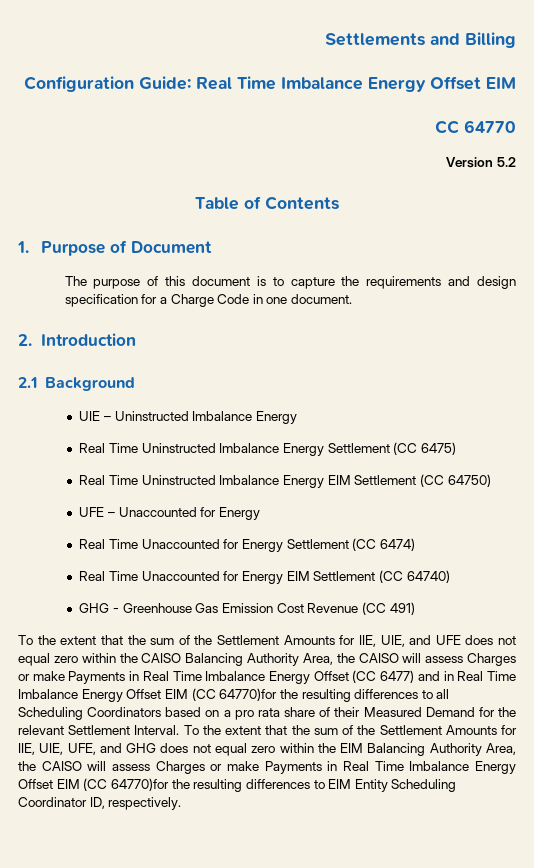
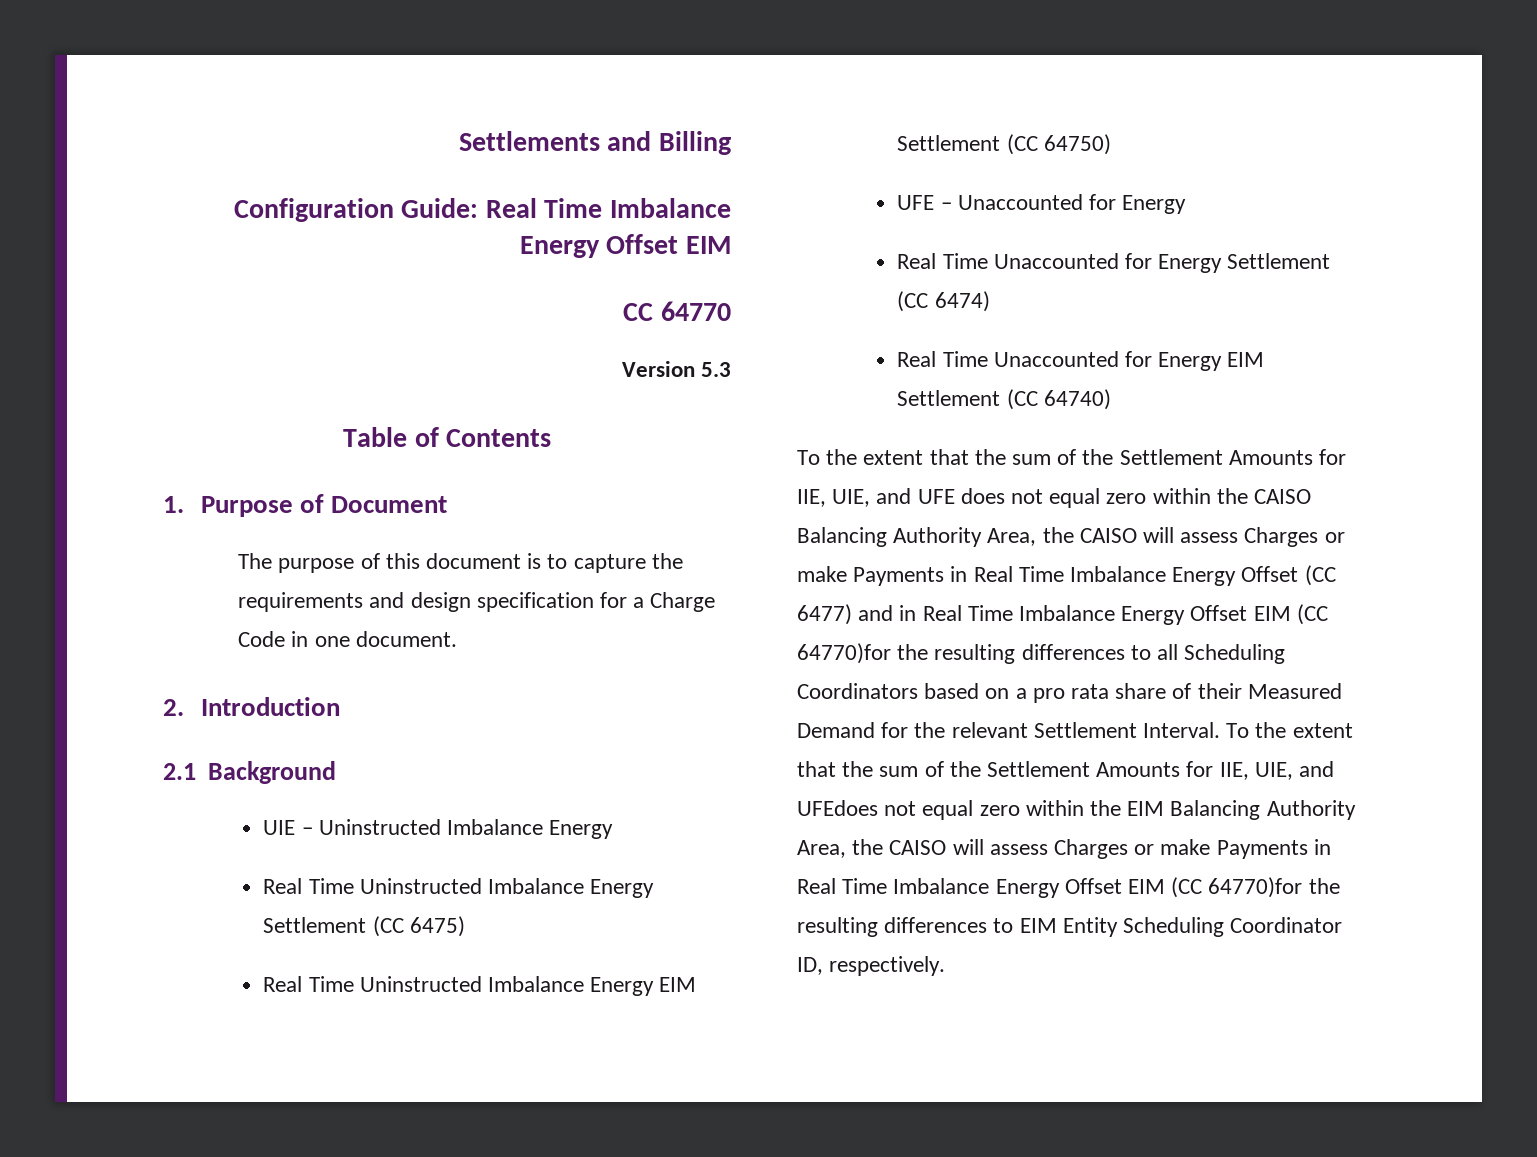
[497,157,516,167] 5.2 -> [701,362,731,377] 5.3
[79,602,415,615] // GHG - Greenhouse Gas Emission Cost Revenue (CC 491) -> (1111, 399) none
[67,743,189,755] UFE, and GHG does -> [1299,761,1335,777] [797,800,878,816] and UFEdoes

